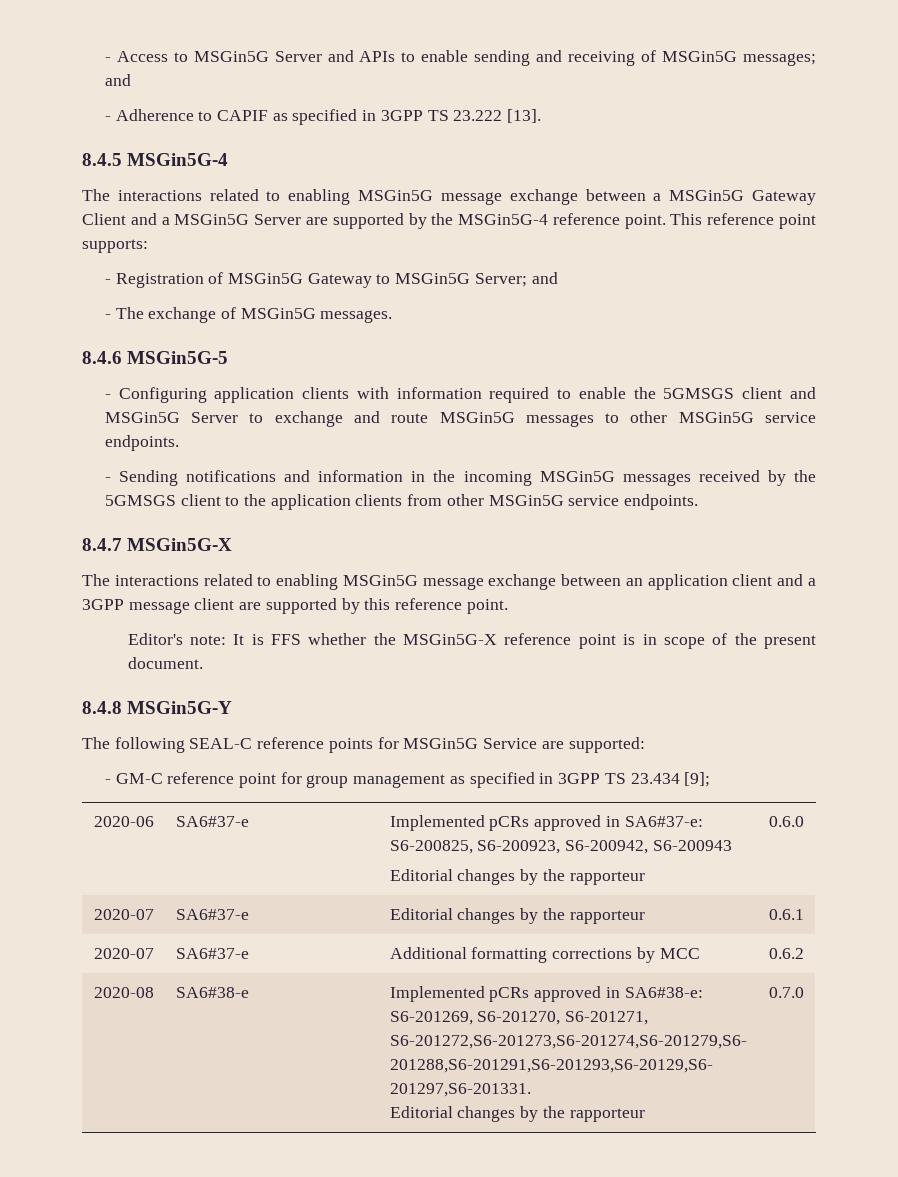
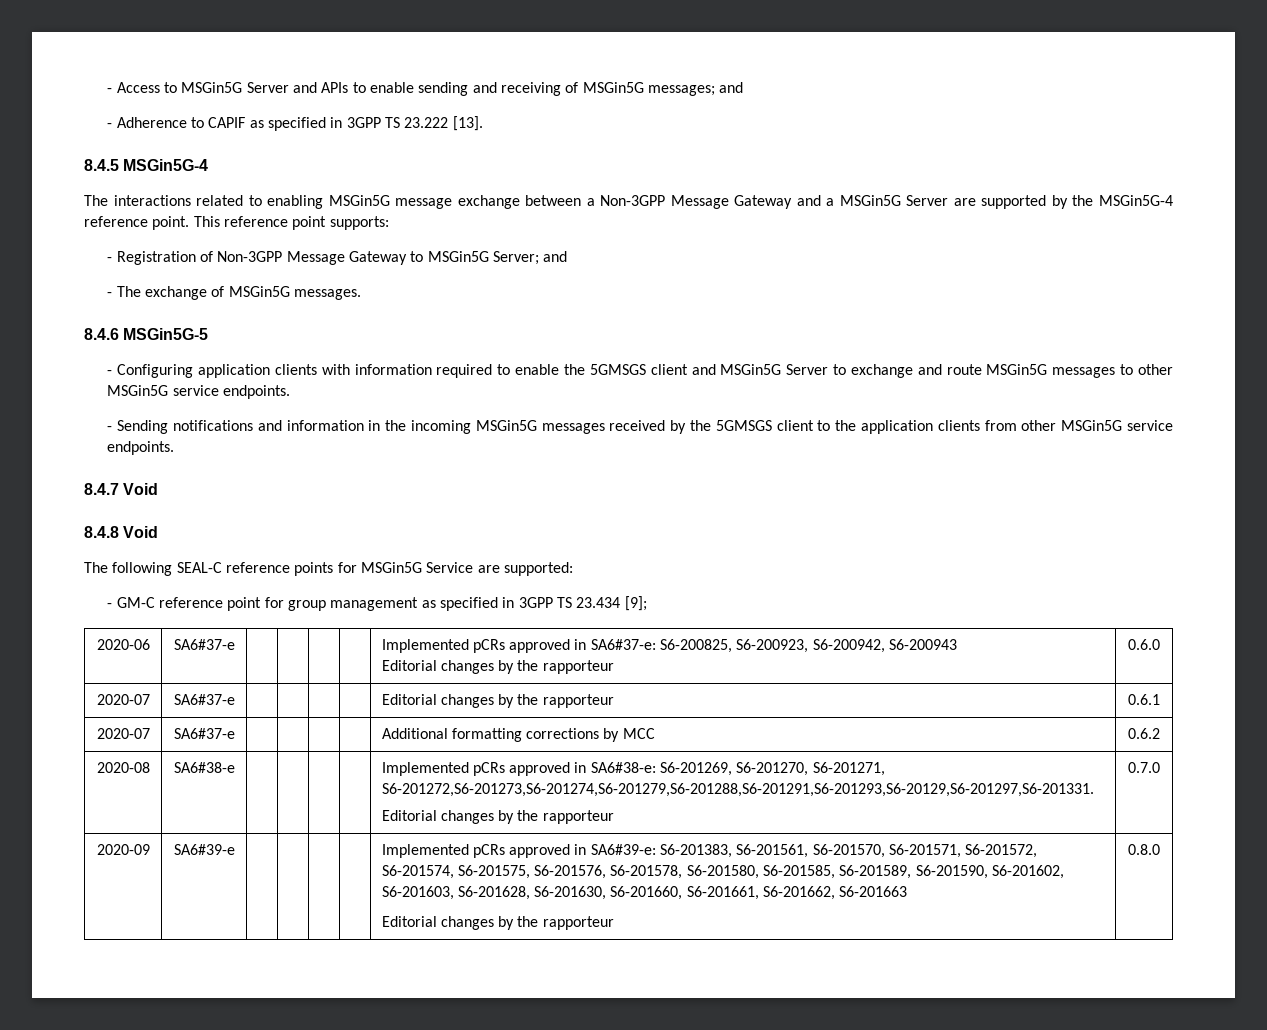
[669,190,817,205] [82,213,126,225] MSGin5G Gateway Client -> [600,195,793,209] Non-3GPP Message Gateway
[227,273,303,284] MSGin5G -> [217,251,345,265] Non-3GPP Message
[127,538,233,551] [82,574,816,590] [82,598,508,614] [127,633,816,649] [127,657,203,669] MSGin5G-X // The interactions related to enabling MSGin5G message exchange between an application client and a 3GPP message client are supported by this reference point. // Editor's note: It is FFS whether the MSGin5G-X reference point is in scope of the present document. -> [123,483,159,495] Void
[127,701,233,714] MSGin5G-Y -> [123,526,159,538] Void
(804, 992) none -> [96,844,150,855] [173,844,235,855] [381,844,1038,858] [381,865,1065,879] [381,886,908,900] [381,916,614,930] [1128,844,1160,855] // 2020-09 | SA6#39-e | | | | | Implemented pCRs approved in SA6#39-e: S6-201383, S6-201561, S6-201570, S6-201571, S6-201572, S6-201574, S6-201575, S6-201576, S6-201578, S6-201580, S6-201585, S6-201589, S6-201590, S6-201602, S6-201603, S6-201628, S6-201630, S6-201660, S6-201661, S6-201662, S6-201663 // Editorial changes by the rapporteur | 0.8.0

